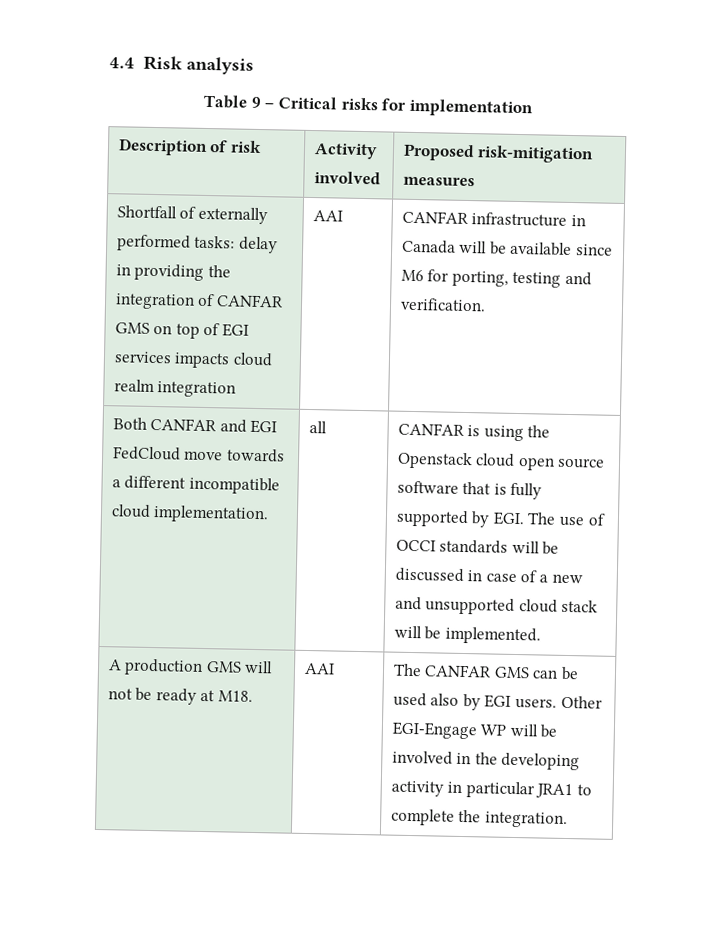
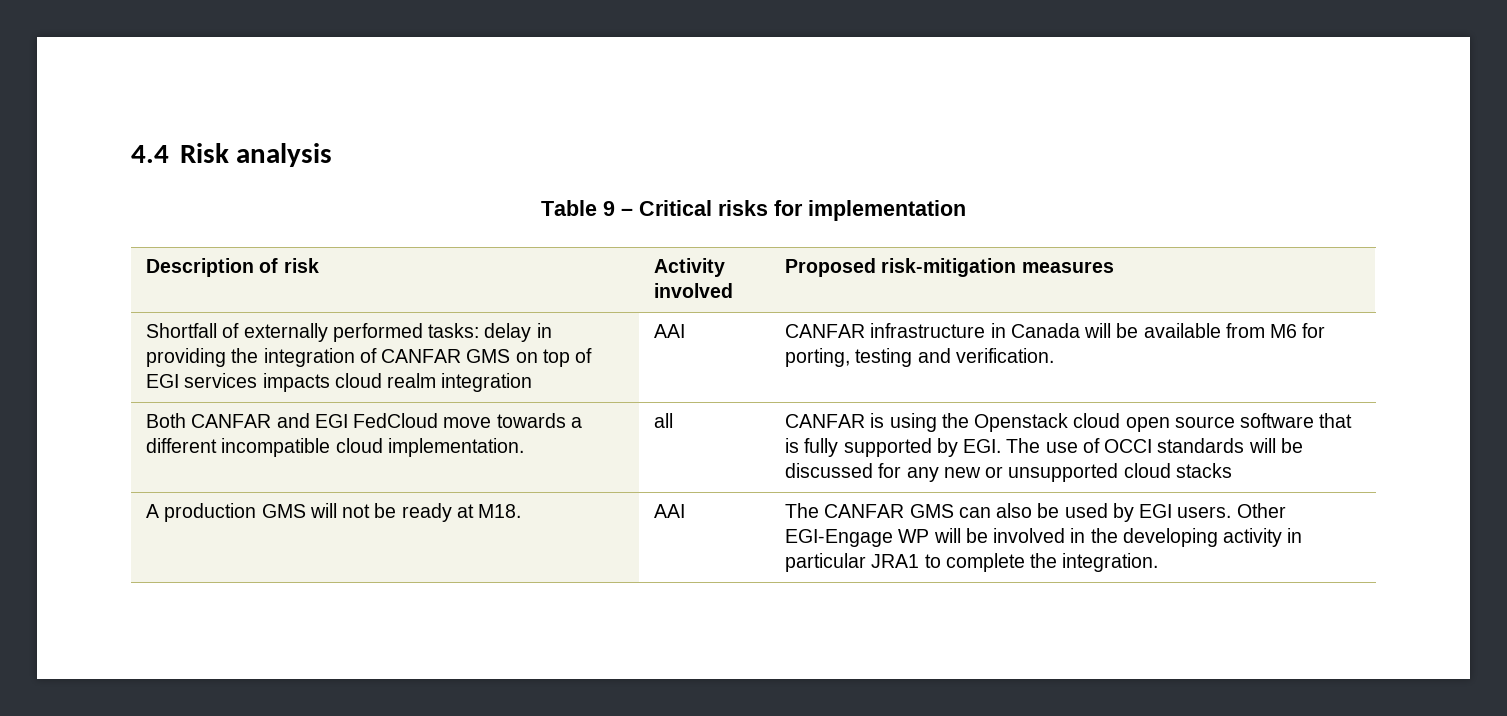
[575,244,613,256] since -> [1225,323,1265,338] from
[467,570,583,584] [394,596,599,615] [393,625,541,645] in case of a new and unsupported cloud stack will be implemented. -> [878,463,1232,482] for any new or unsupported cloud stacks
(559, 674) none -> [996,503,1033,518] also
[430,693,460,706] also -> (1108, 510) none

